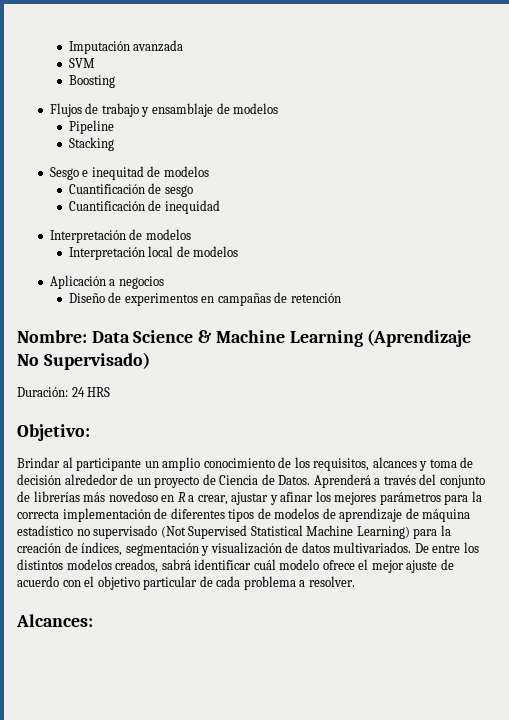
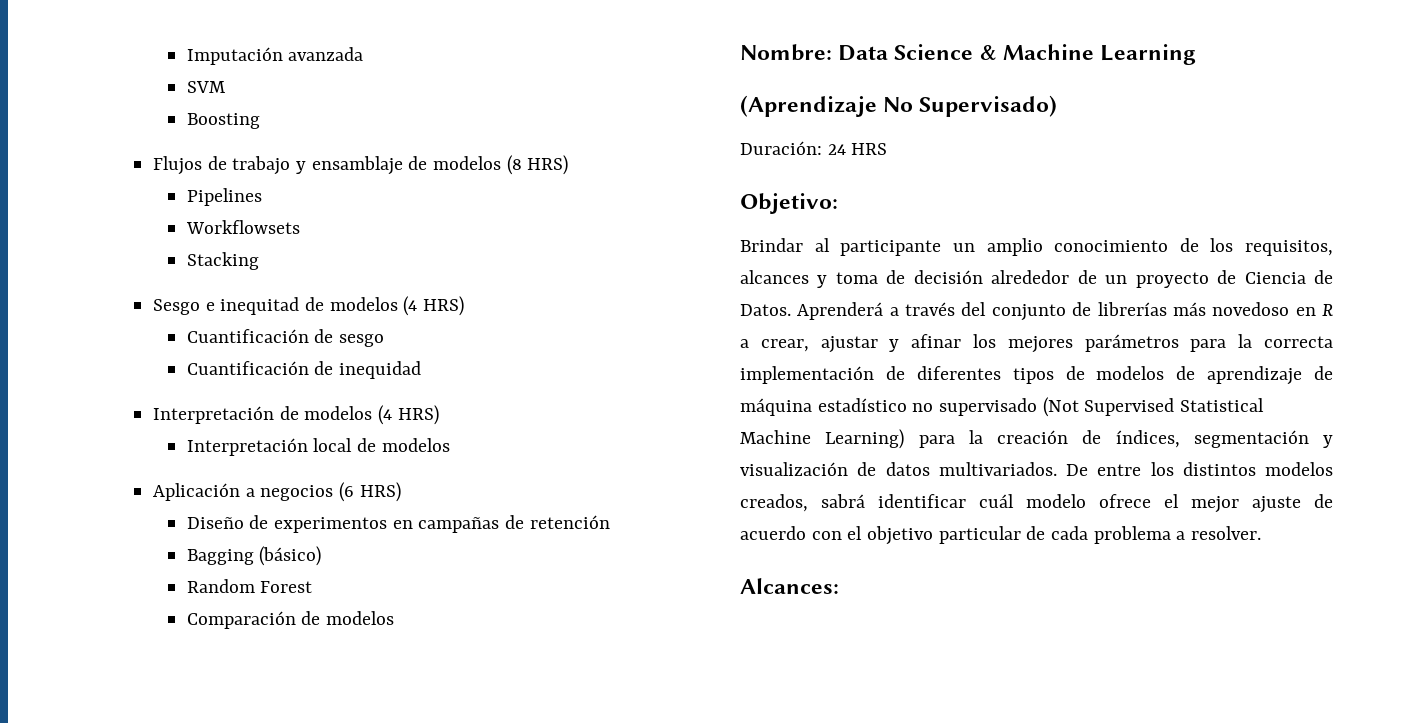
[68,120,114,134] // Pipeline -> [506,155,569,175] [186,188,262,206] [185,220,300,234] (8 HRS) // Pipelines // Workflowsets
(209, 171) none -> [403,296,464,316] (4 HRS)
(191, 234) none -> [377,405,439,425] (4 HRS)
(164, 282) none -> [338,482,401,502] (6 HRS)
(341, 298) none -> [186,546,322,566] [186,579,313,593] [186,611,394,629] // Bagging (básico) // Random Forest // Comparación de modelos
(363, 338) none -> (1197, 54) //

